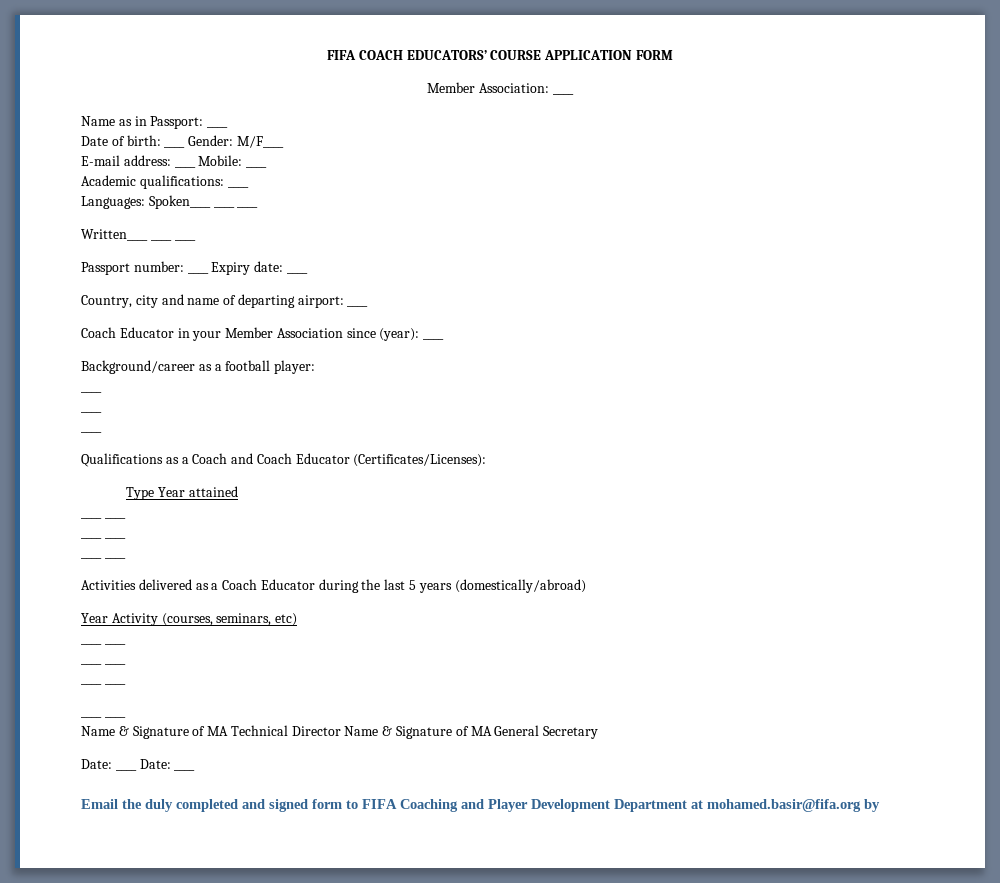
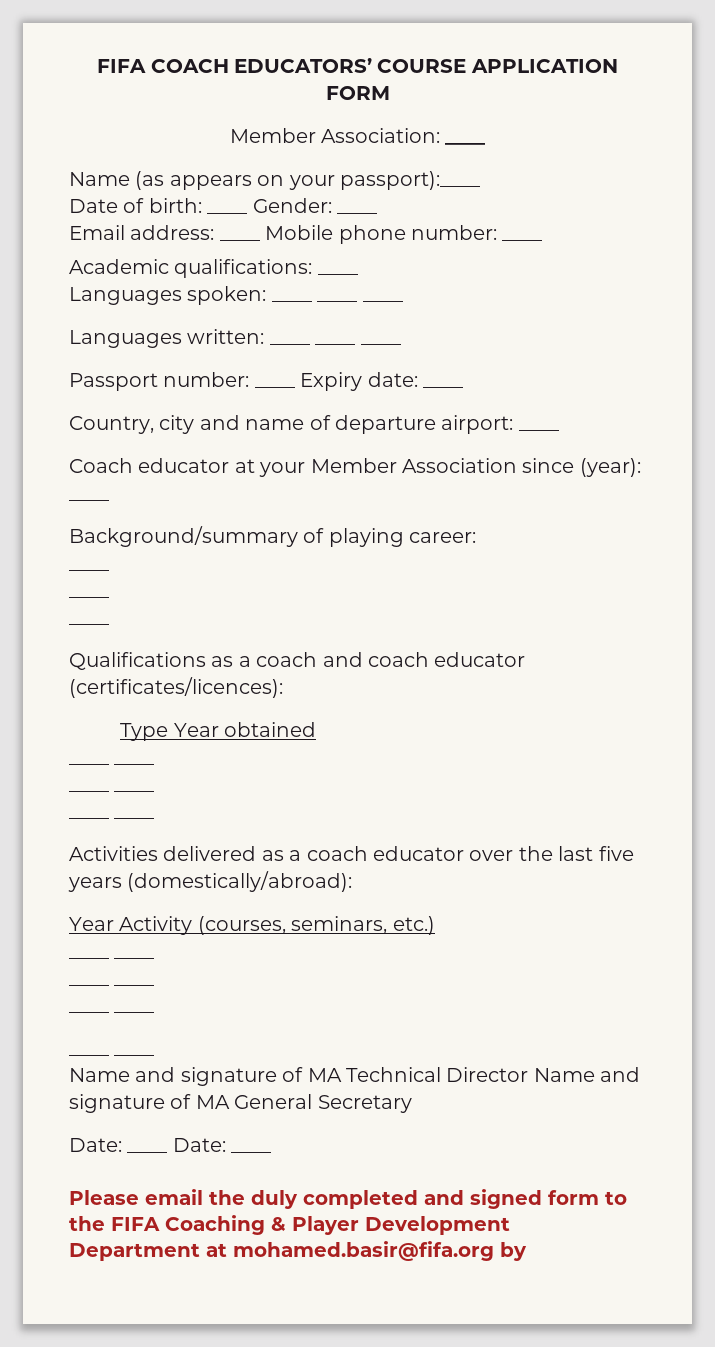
[118,116,229,129] as in Passport: ____ -> [135,171,480,190] (as appears on your passport):____
[236,136,284,148] [81,155,171,166] [174,166,196,168] [198,155,243,166] M/F____ // E-mail address: ____ Mobile: -> [337,213,377,214] [69,225,215,240] [219,240,260,241] [265,225,497,244] ____ // Email address: ____ Mobile phone number:
[81,195,259,209] [81,229,148,241] Languages: Spoken____ ____ ____ // Written____ -> [69,286,403,305] [69,329,265,348] [269,344,310,345] Languages spoken: ____ ____ ____ // Languages written: ____
[237,294,295,308] departing -> [335,415,436,434] departure
[119,327,190,338] Educator in -> [138,458,255,473] educator at
[81,360,316,374] Background/career as a football player: -> [69,526,477,547] Background/summary of playing career:
[192,453,487,467] Coach and Coach Educator (Certificates/Licenses): -> [256,652,526,667] [69,677,283,698] coach and coach educator (certificates/licences):
[188,486,238,497] attained -> [224,722,317,737] obtained
[222,579,586,593] Coach Educator during the last 5 years (domestically/abroad) -> [306,846,634,861] [68,871,353,892] coach educator over the last five years (domestically/abroad):
[275,613,298,626] etc) -> [392,916,435,935] etc.)
[118,726,189,739] & Signature -> [135,1067,277,1086] and signature
[382,726,453,739] & Signature -> [600,1067,641,1082] [69,1094,165,1113] and signature
[81,799,118,809] Email -> [69,1189,203,1205] Please email
(358, 804) none -> [69,1216,105,1231] the
[461,799,484,809] and -> [271,1217,286,1231] &

